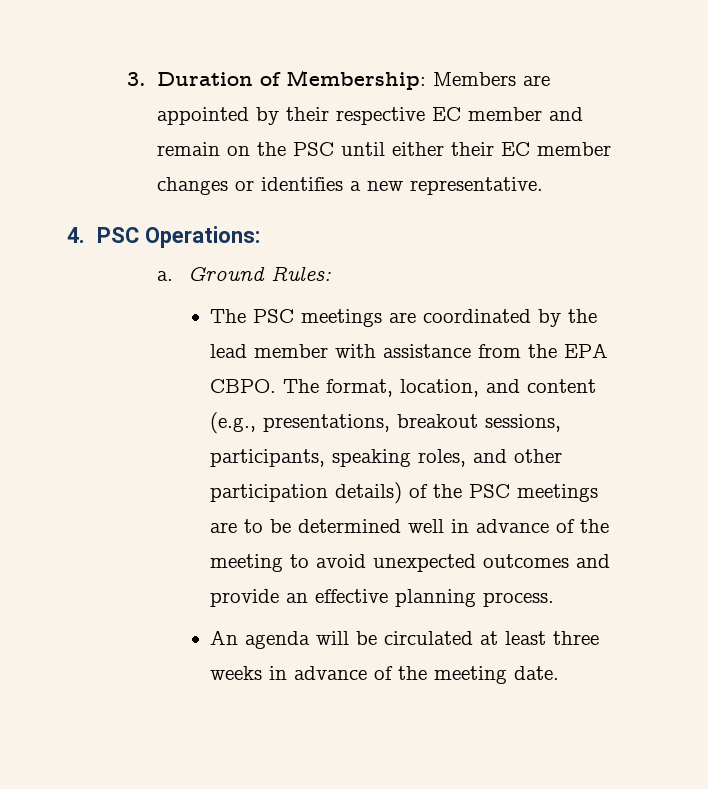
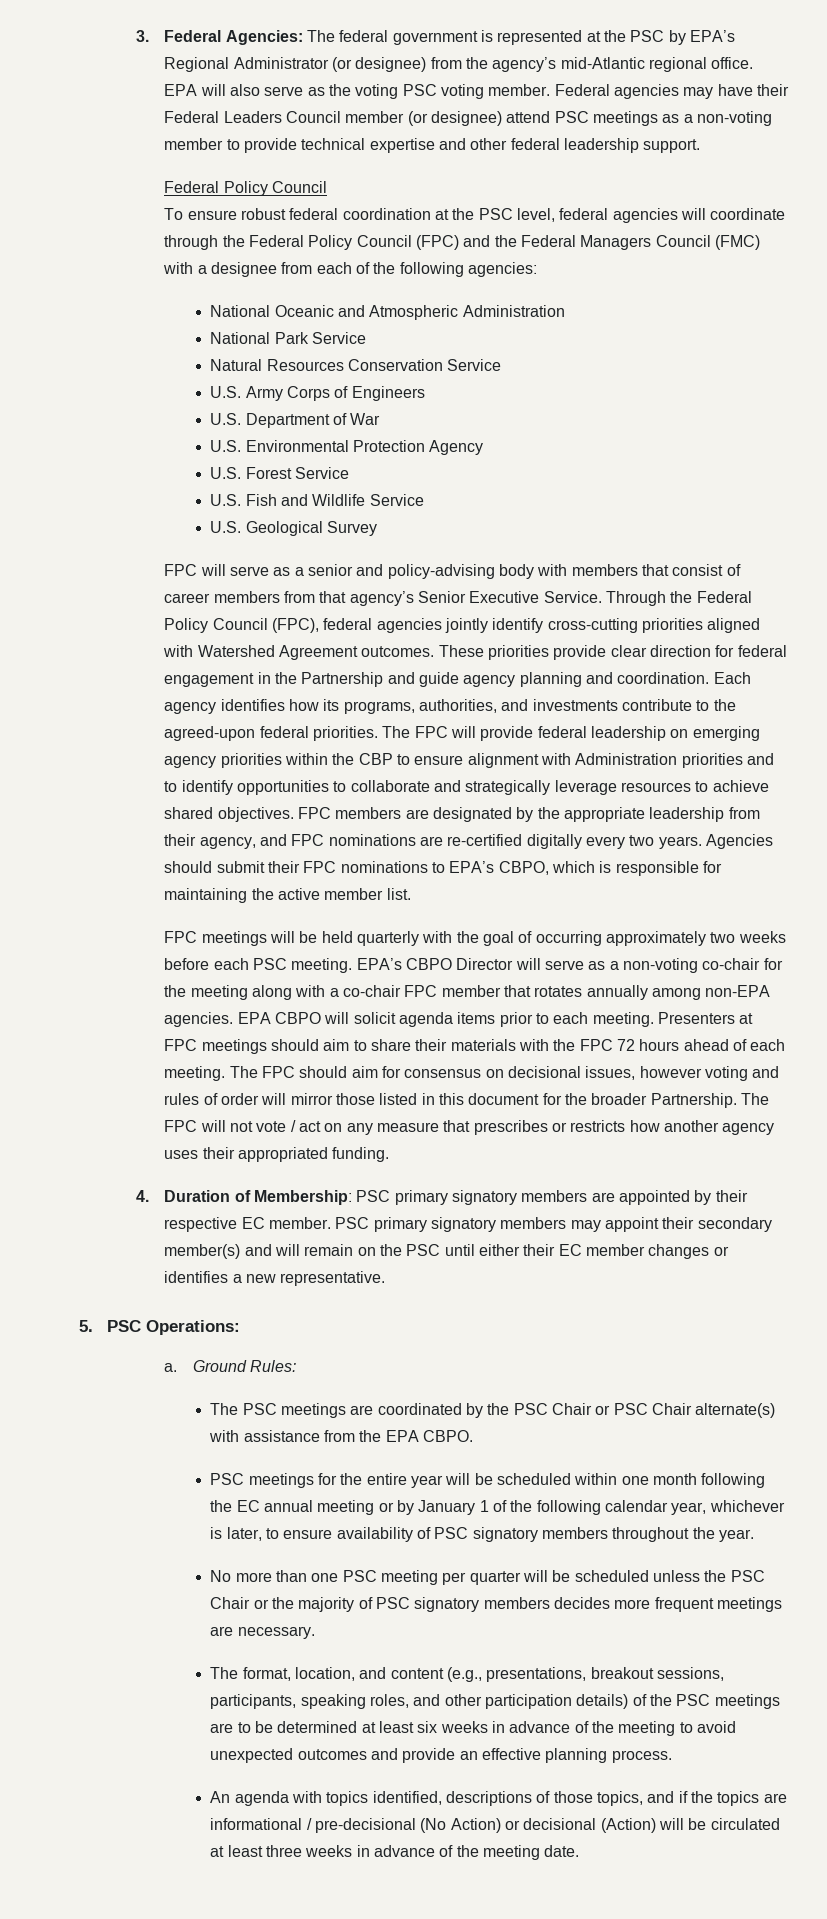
[157,70,517,90] Duration of Membership: Members -> [164,30,735,45] [164,57,754,72] [164,84,789,99] [164,111,772,126] [164,138,701,153] [164,181,328,196] [164,208,786,223] [164,235,760,250] [163,262,537,277] [210,305,565,320] [210,332,367,344] [210,359,502,371] [210,386,425,401] [210,413,381,428] [210,440,484,455] [210,467,350,479] [210,494,424,506] [210,521,378,536] [164,564,741,579] [164,591,752,606] [164,618,761,633] [163,645,787,660] [164,672,751,687] [164,699,736,714] [164,726,760,741] [164,753,774,768] [164,780,769,795] [164,807,760,822] [164,834,773,849] [164,861,722,876] [164,888,411,903] [164,931,786,946] [164,958,783,973] [164,985,771,1000] [164,1012,754,1027] [164,1039,786,1054] [164,1066,780,1081] [164,1093,769,1108] [164,1120,775,1135] [164,1147,390,1162] [135,1190,588,1205] Federal Agencies: The federal government is represented at the PSC by EPA’s Regional Administrator (or designee) from the agency’s mid-Atlantic regional office. EPA will also serve as the voting PSC voting member. Federal agencies may have their Federal Leaders Council member (or designee) attend PSC meetings as a non-voting member to provide technical expertise and other federal leadership support. // Federal Policy Council // To ensure robust federal coordination at the PSC level, federal agencies will coordinate through the Federal Policy Council (FPC) and the Federal Managers Council (FMC) with a designee from each of the following agencies: // National Oceanic and Atmospheric Administration // National Park Service // Natural Resources Conservation Service // U.S. Army Corps of Engineers // U.S. Department of War // U.S. Environmental Protection Agency // U.S. Forest Service // U.S. Fish and Wildlife Service // U.S. Geological Survey // FPC will serve as a senior and policy-advising body with members that consist of career members from that agency’s Senior Executive Service. Through the Federal Policy Council (FPC), federal agencies jointly identify cross-cutting priorities aligned with Watershed Agreement outcomes. These priorities provide clear direction for federal engagement in the Partnership and guide agency planning and coordination. Each agency identifies how its programs, authorities, and investments contribute to the agreed-upon federal priorities. The FPC will provide federal leadership on emerging agency priorities within the CBP to ensure alignment with Administration priorities and to identify opportunities to collaborate and strategically leverage resources to achieve shared objectives. FPC members are designated by the appropriate leadership from their agency, and FPC nominations are re-certified digitally every two years. Agencies should submit their FPC nominations to EPA’s CBPO, which is responsible for maintaining the active member list. // FPC meetings will be held quarterly with the goal of occurring approximately two weeks before each PSC meeting. EPA’s CBPO Director will serve as a non-voting co-chair for the meeting along with a co-chair FPC member that rotates annually among non-EPA agencies. EPA CBPO will solicit agenda items prior to each meeting. Presenters at FPC meetings should aim to share their materials with the FPC 72 hours ahead of each meeting. The FPC should aim for consensus on decisional issues, however voting and rules of order will mirror those listed in this document for the broader Partnership. The FPC will not vote / act on any measure that prescribes or restricts how another agency uses their appropriated funding. // 4. Duration of Membership: PSC primary signatory members
[468,107,584,121] member and -> [269,1217,772,1232] [164,1244,301,1259] member. PSC primary signatory members may appoint their secondary member(s) and will
[67,227,85,243] 4. -> [79,1320,93,1332] 5.
[210,344,329,358] lead member -> [513,1403,776,1418] PSC Chair or PSC Chair alternate(s)
(277, 386) none -> [210,1473,766,1488] [210,1500,785,1515] [210,1527,755,1542] [210,1570,765,1585] [210,1597,783,1612] [210,1626,315,1639] // PSC meetings for the entire year will be scheduled within one month following the EC annual meeting or by January 1 of the following calendar year, whichever is later, to ensure availability of PSC signatory members throughout the year. // No more than one PSC meeting per quarter will be scheduled unless the PSC Chair or the majority of PSC signatory members decides more frequent meetings are necessary. //
[408,519,445,533] well -> [361,1721,488,1733] at least six weeks
(311, 640) none -> [292,1791,787,1806] [210,1818,656,1833] with topics identified, descriptions of those topics, and if the topics are informational / pre-decisional (No Action) or decisional (Action)

